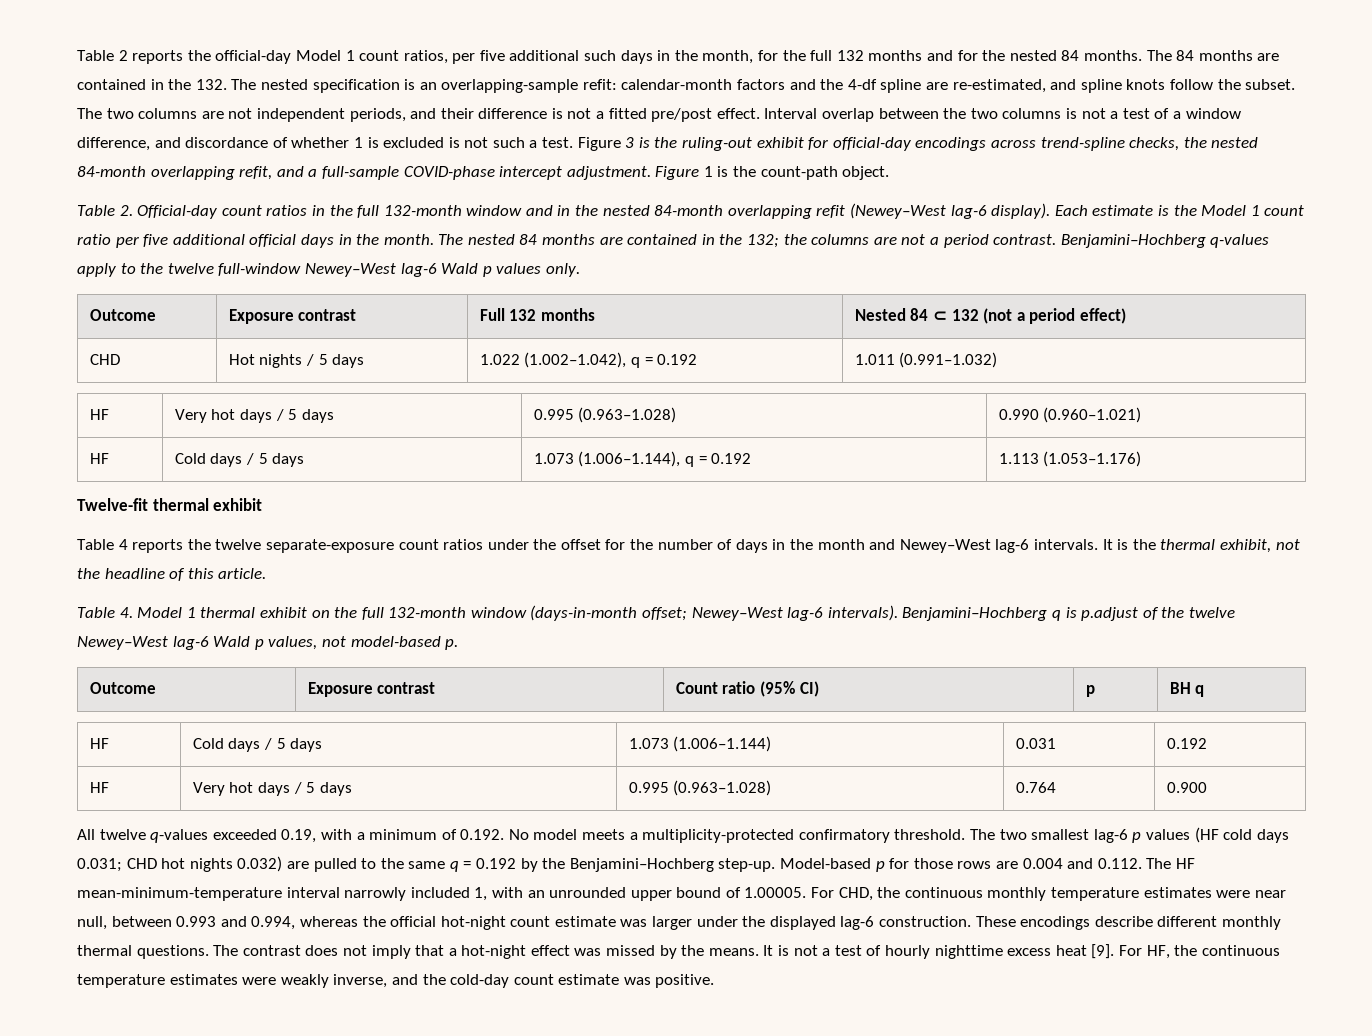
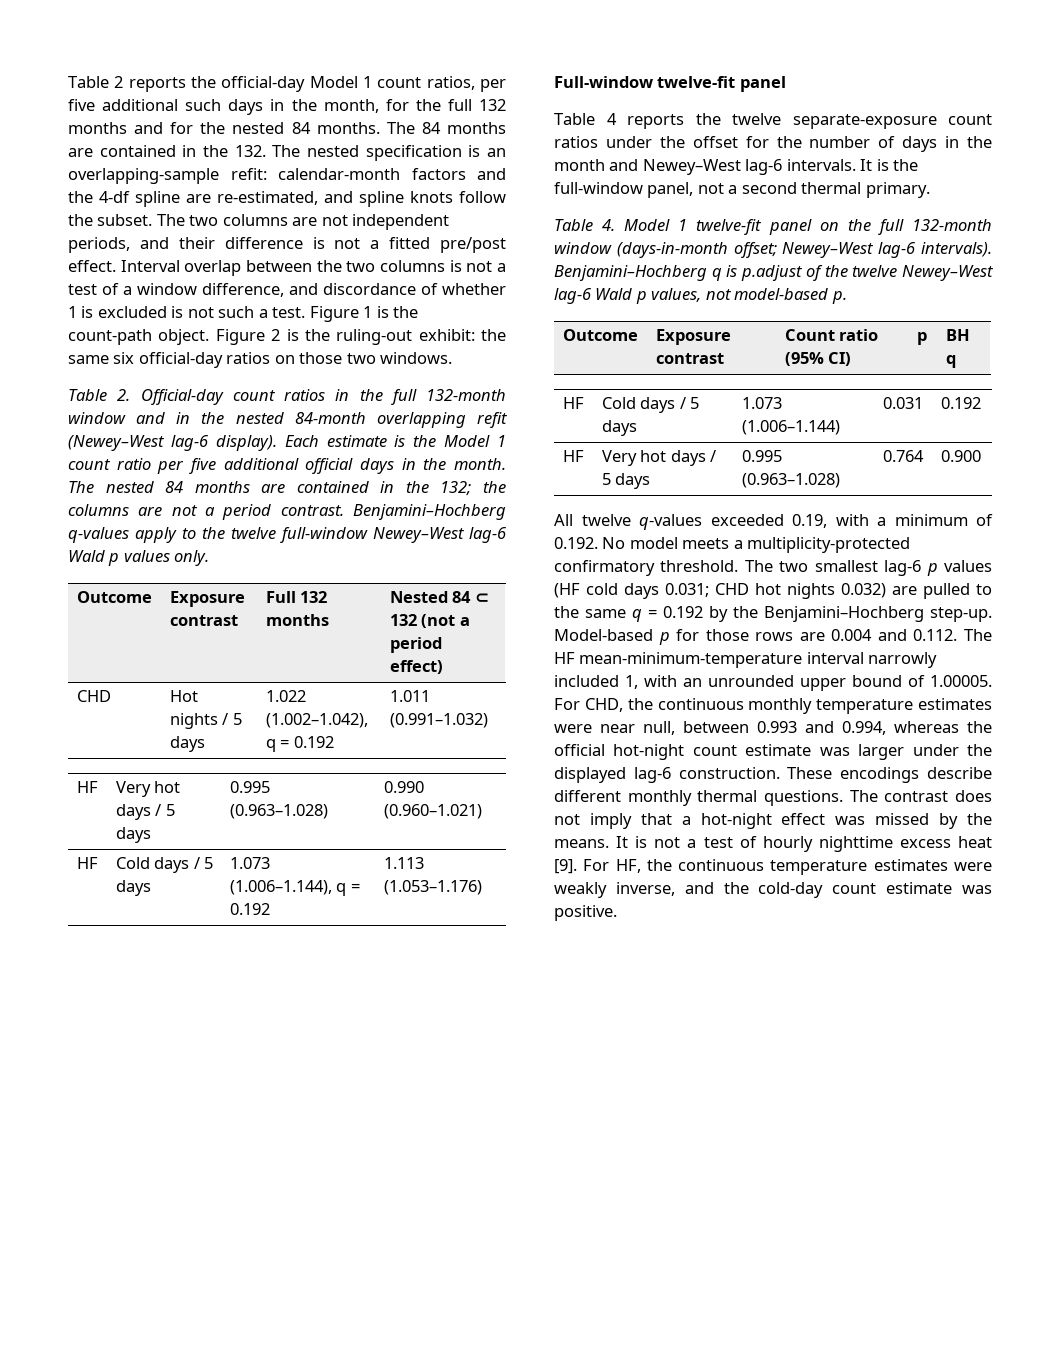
[625,137,1259,151] [77,166,700,180] 3 is the ruling-out exhibit for official-day encodings across trend-spline checks, the nested 84-month overlapping refit, and a full-sample COVID-phase intercept adjustment. Figure -> (359, 314) none
(890, 173) none -> [215,329,506,345] [68,352,453,368] Figure 2 is the ruling-out exhibit: the same six official-day ratios on those two windows.
[77,498,263,511] Twelve-fit thermal exhibit -> [554,76,786,92] Full-window twelve-fit panel
[1160,539,1300,553] [77,568,267,581] thermal exhibit, not the headline of this article. -> [554,182,930,198] full-window panel, not a second thermal primary.
[200,607,307,618] thermal exhibit -> [696,219,812,235] twelve-fit panel

